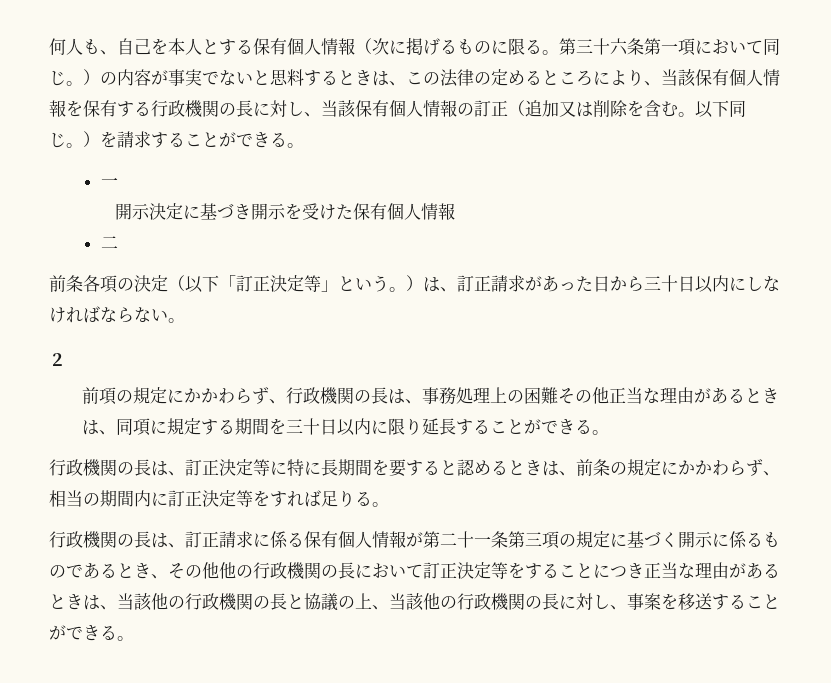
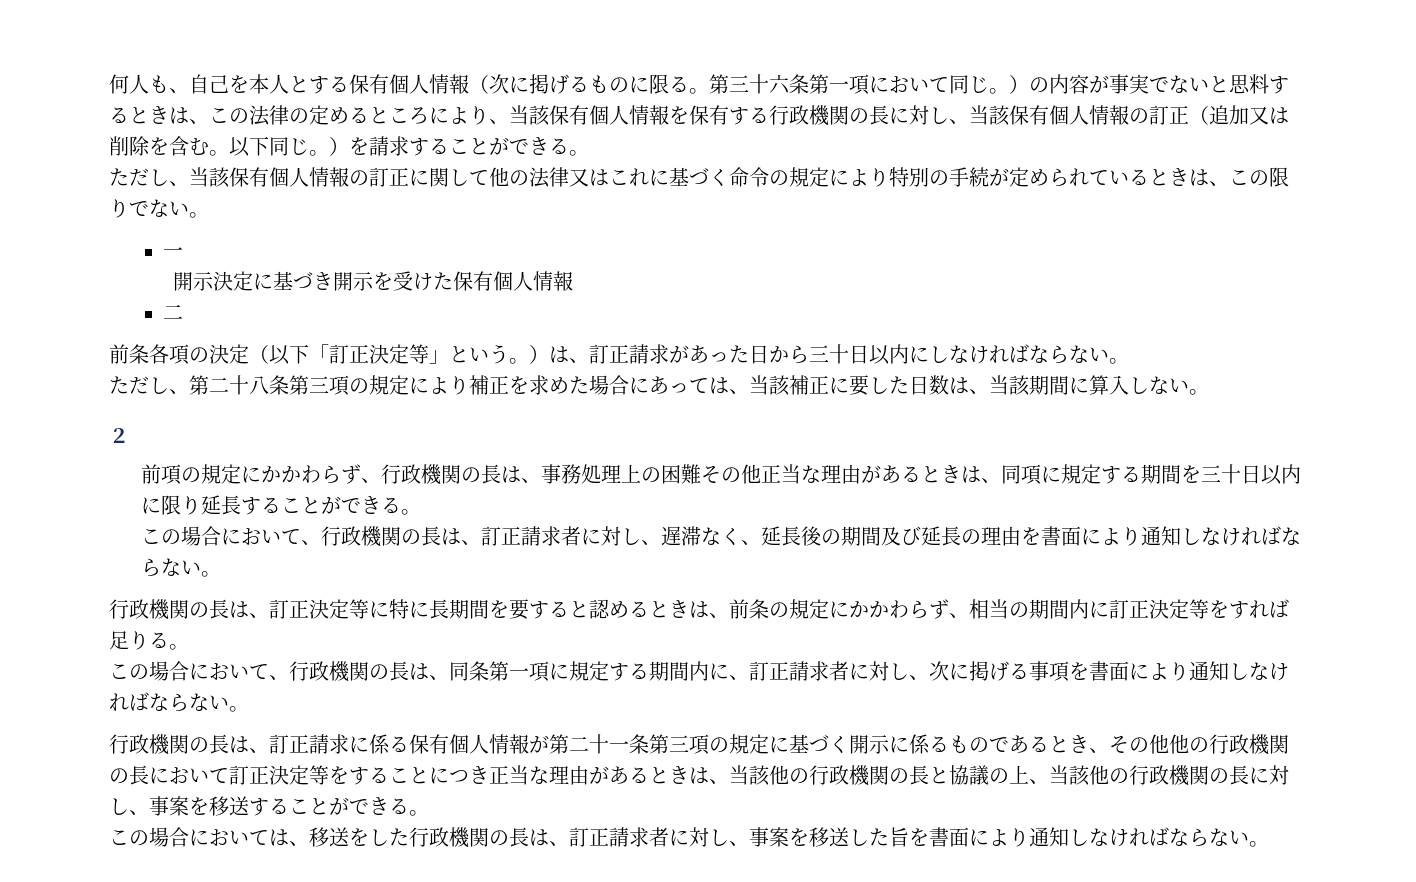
(304, 145) none -> [109,167,1289,188] [109,199,209,218] // ただし、当該保有個人情報の訂正に関して他の法律又はこれに基づく命令の規定により特別の手続が定められているときは、この限りでない。
(185, 320) none -> [109,375,1209,396] // ただし、第二十八条第三項の規定により補正を求めた場合にあっては、当該補正に要した日数は、当該期間に算入しない。
(609, 432) none -> [141,526,1302,547] [141,558,222,577] // この場合において、行政機関の長は、訂正請求者に対し、遅滞なく、延長後の期間及び延長の理由を書面により通知しなければならない。
(389, 504) none -> [109,661,1289,682] [109,692,249,712] // この場合において、行政機関の長は、同条第一項に規定する期間内に、訂正請求者に対し、次に掲げる事項を書面により通知しなければならない。
(134, 638) none -> [109,827,1269,848] // この場合においては、移送をした行政機関の長は、訂正請求者に対し、事案を移送した旨を書面により通知しなければならない。

